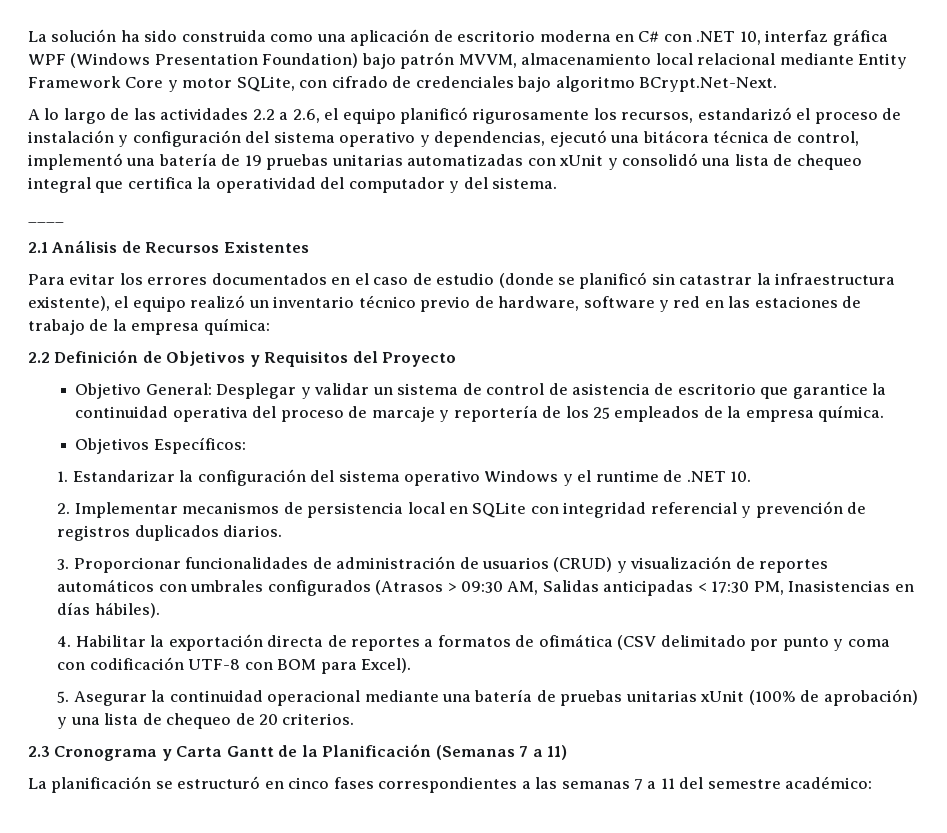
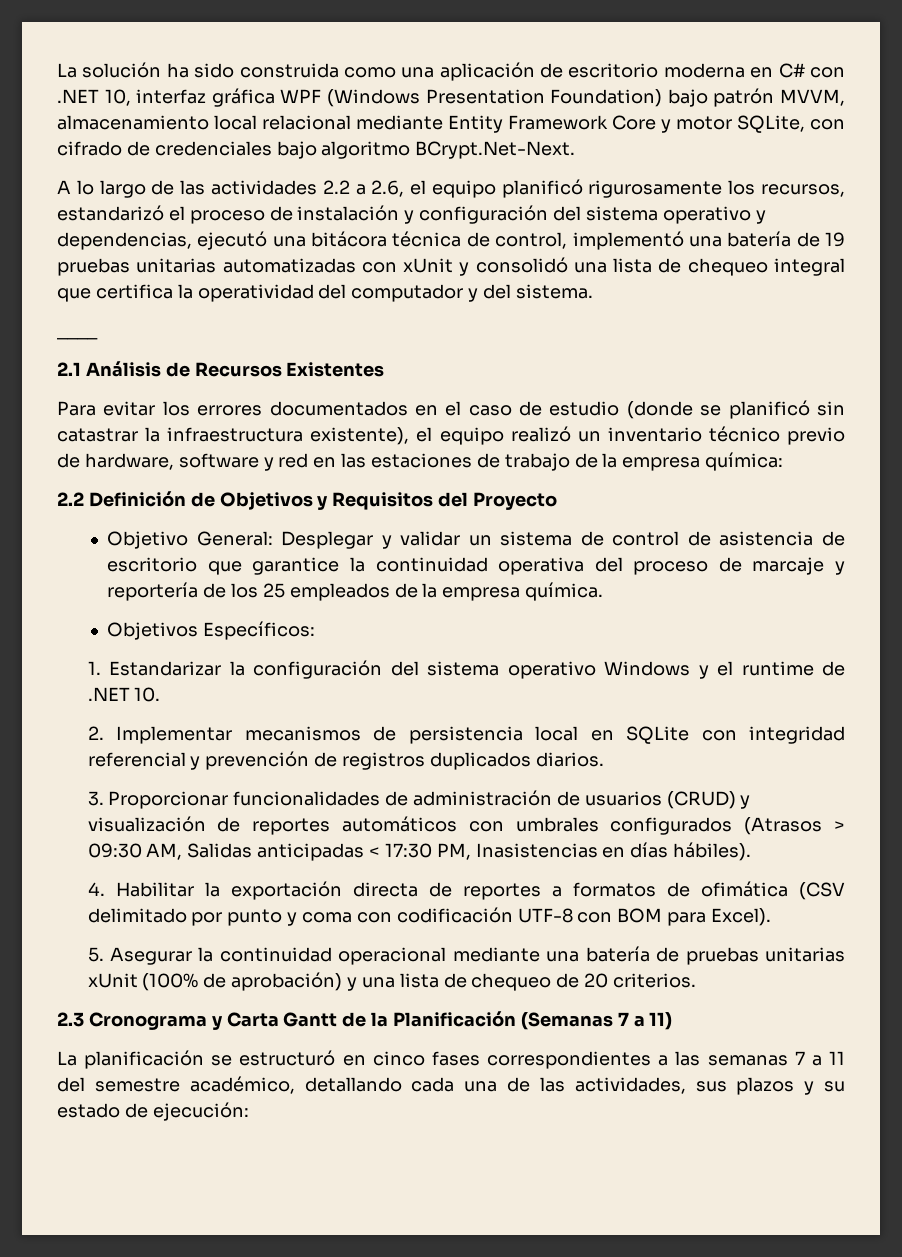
[785,776,873,789] académico: -> [189,1076,846,1095] [57,1102,249,1121] académico, detallando cada una de las actividades, sus plazos y su estado de ejecución:

